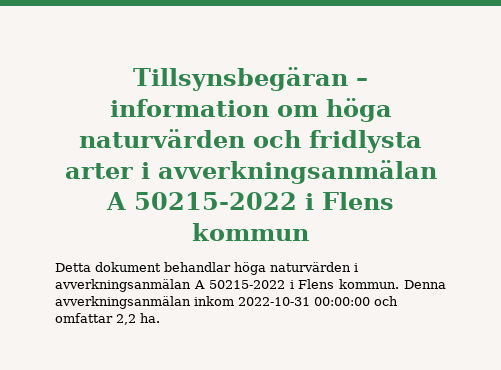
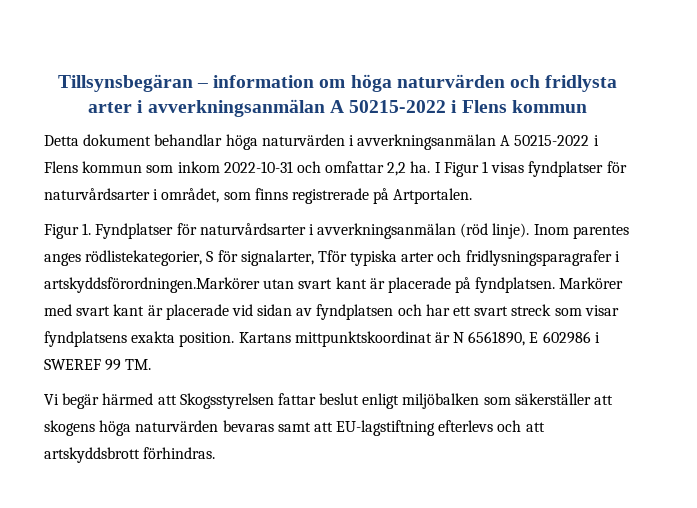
[339,279,446,289] [55,296,191,309] kommun. Denna avverkningsanmälan -> [82,161,174,173] kommun som
[314,297,370,306] 00:00:00 -> (293, 167) none
(160, 318) none -> [434,161,627,177] [44,188,473,204] [44,223,629,239] [44,250,620,266] [44,277,624,293] [44,304,619,320] [44,331,600,347] [44,359,152,371] [44,393,614,409] [44,420,545,436] [44,447,216,463] I Figur 1 visas fyndplatser för naturvårdsarter i området, som finns registrerade på Artportalen. // Figur 1. Fyndplatser för naturvårdsarter i avverkningsanmälan (röd linje). Inom parentes anges rödlistekategorier, S för signalarter, Tför typiska arter och fridlysningsparagrafer i artskyddsförordningen.Markörer utan svart kant är placerade på fyndplatsen. Markörer med svart kant är placerade vid sidan av fyndplatsen och har ett svart streck som visar fyndplatsens exakta position. Kartans mittpunktskoordinat är N 6561890, E 602986 i SWEREF 99 TM. // Vi begär härmed att Skogsstyrelsen fattar beslut enligt miljöbalken som säkerställer att skogens höga naturvärden bevaras samt att EU-lagstiftning efterlevs och att artskyddsbrott förhindras.

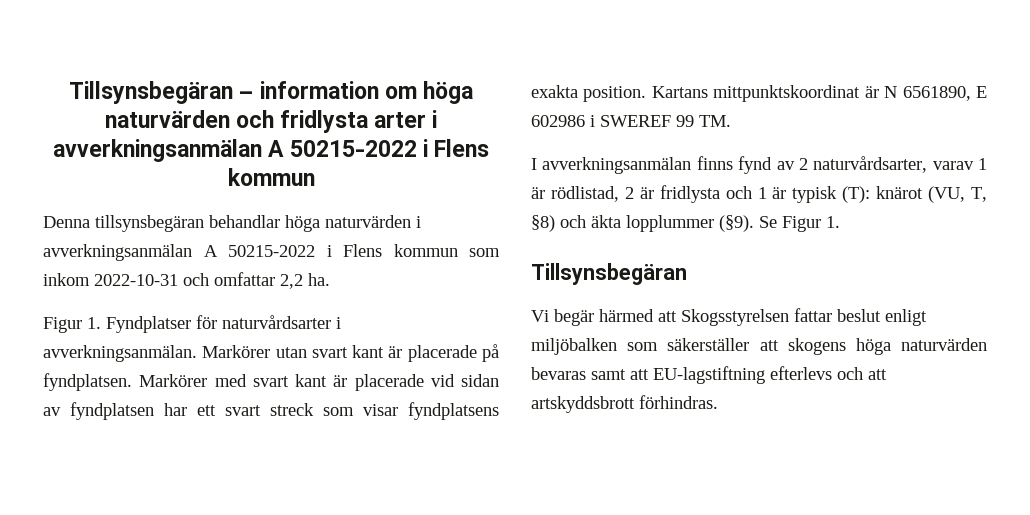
[44,134,152,146] Detta dokument -> [43,215,204,232] Denna tillsynsbegäran
[434,161,627,177] [44,188,473,204] I Figur 1 visas fyndplatser för naturvårdsarter i området, som finns registrerade på Artportalen. -> (330, 279) none
[317,223,629,239] [44,250,620,266] [44,277,260,293] avverkningsanmälan (röd linje). Inom parentes anges rödlistekategorier, S för signalarter, Tför typiska arter och fridlysningsparagrafer i artskyddsförordningen.Markörer -> [43,345,271,362] avverkningsanmälan. Markörer
[397,304,422,316] och -> (154, 411) none
(152, 364) none -> [531,156,987,174] [531,185,987,203] [531,215,840,232] [531,263,687,285] // I avverkningsanmälan finns fynd av 2 naturvårdsarter, varav 1 är rödlistad, 2 är fridlysta och 1 är typisk (T): knärot (VU, T, §8) och äkta lopplummer (§9). Se Figur 1. // Tillsynsbegäran

